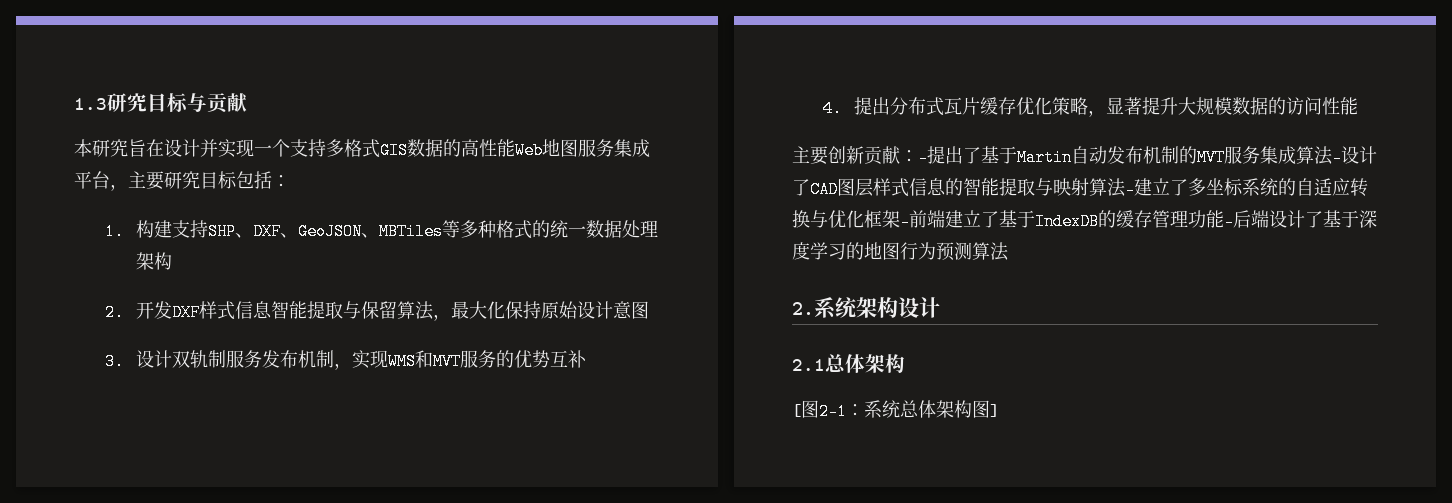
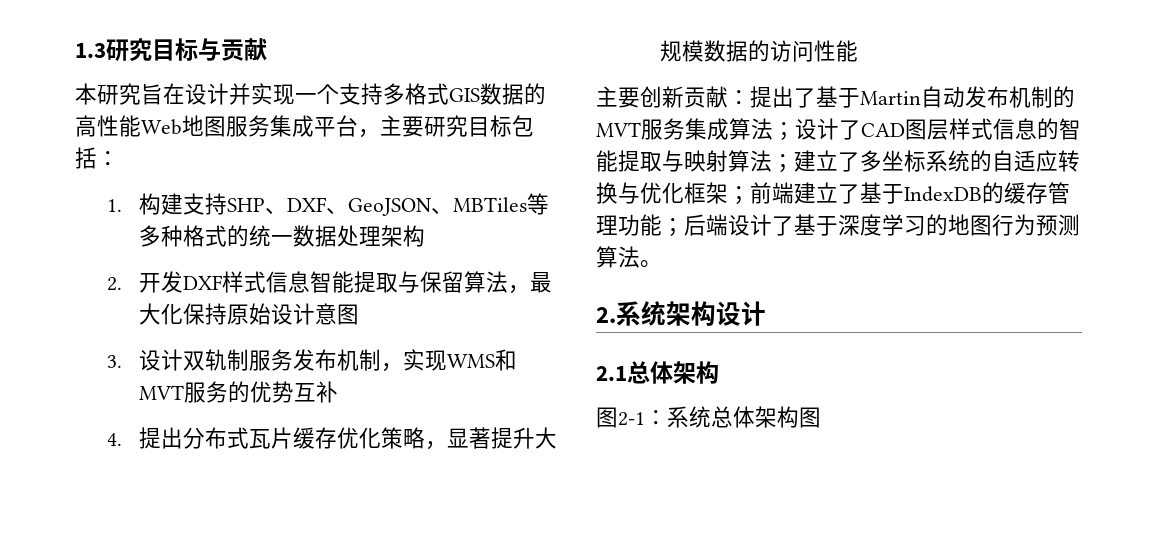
[918,149,928,166] - -> (750, 97) none
[1332,149,1342,166] - -> [773,122,795,141] ；
[1125,181,1135,198] - -> [772,154,794,173] ；
[900,213,910,230] - -> [728,186,750,205] ；
[1224,213,1234,230] - -> [662,218,684,237] ；
(1009, 251) none -> [640,260,662,268] 。
[792,404,801,417] [ -> (719, 372) none
[990,404,999,417] ] -> (821, 417) none

